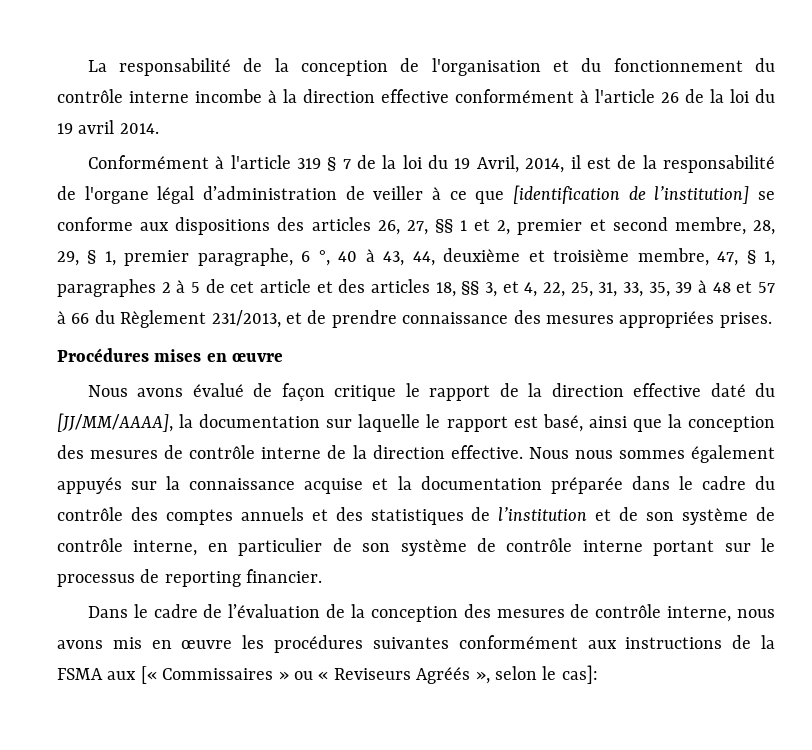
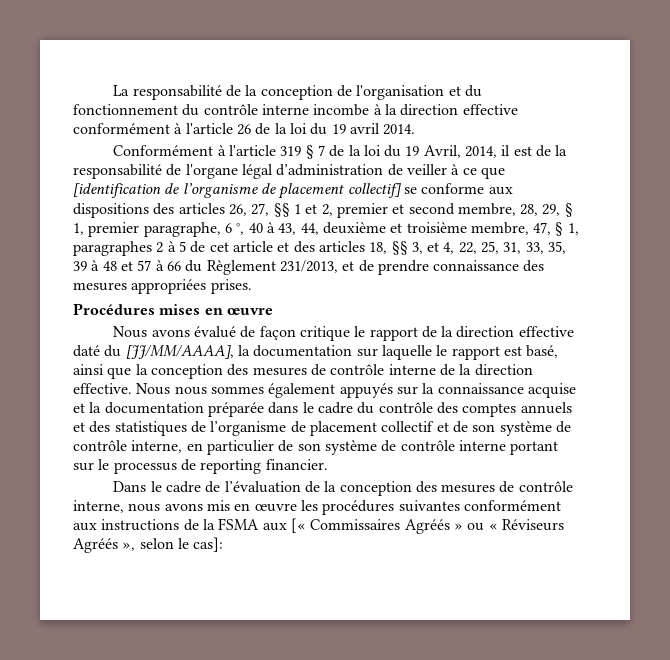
[654,186,750,204] l’institution] -> [182,183,401,199] l’organisme de placement collectif]
[498,507,588,521] l’institution -> [210,421,435,436] l’organisme de placement collectif
(274, 674) none -> [404,519,450,534] Agréés
[333,668,411,680] Reviseurs -> [501,519,564,531] Réviseurs

